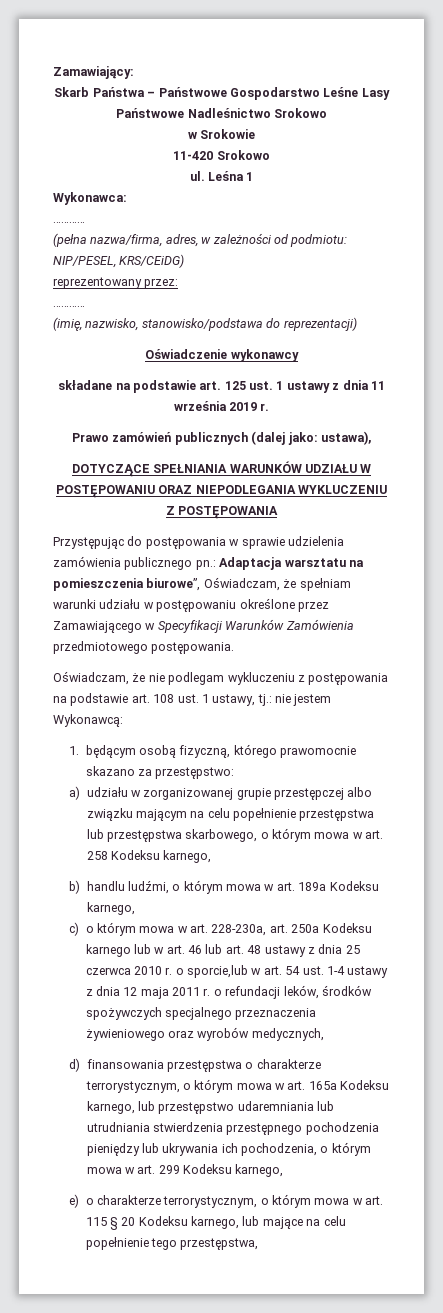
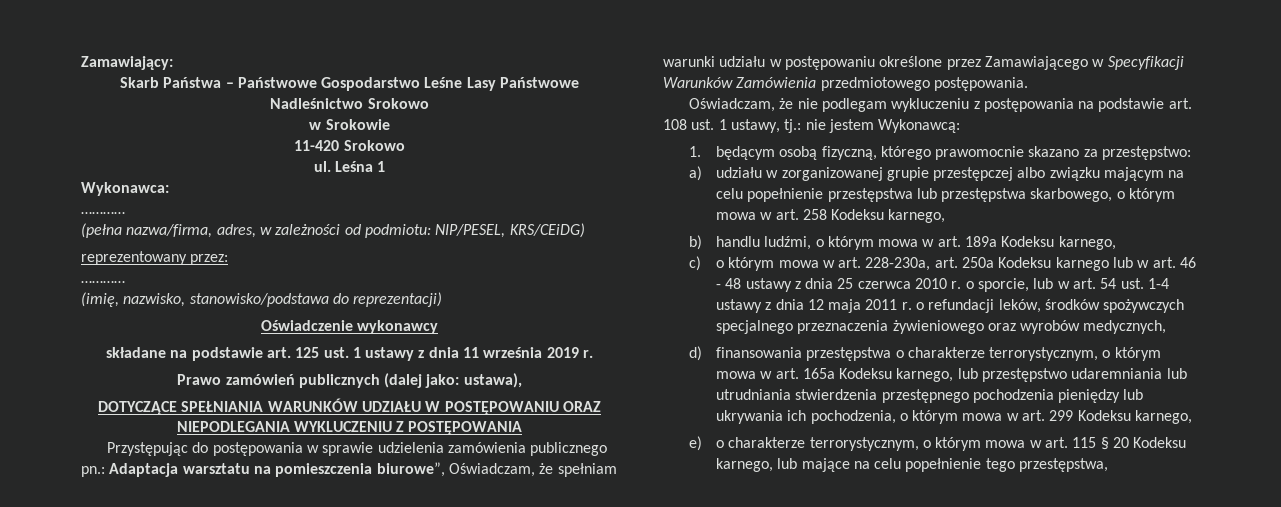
[205,944,244,954] lub art. -> [715,284,721,289] -
[186,965,248,978] sporcie,lub -> [978,278,1054,292] sporcie, lub

